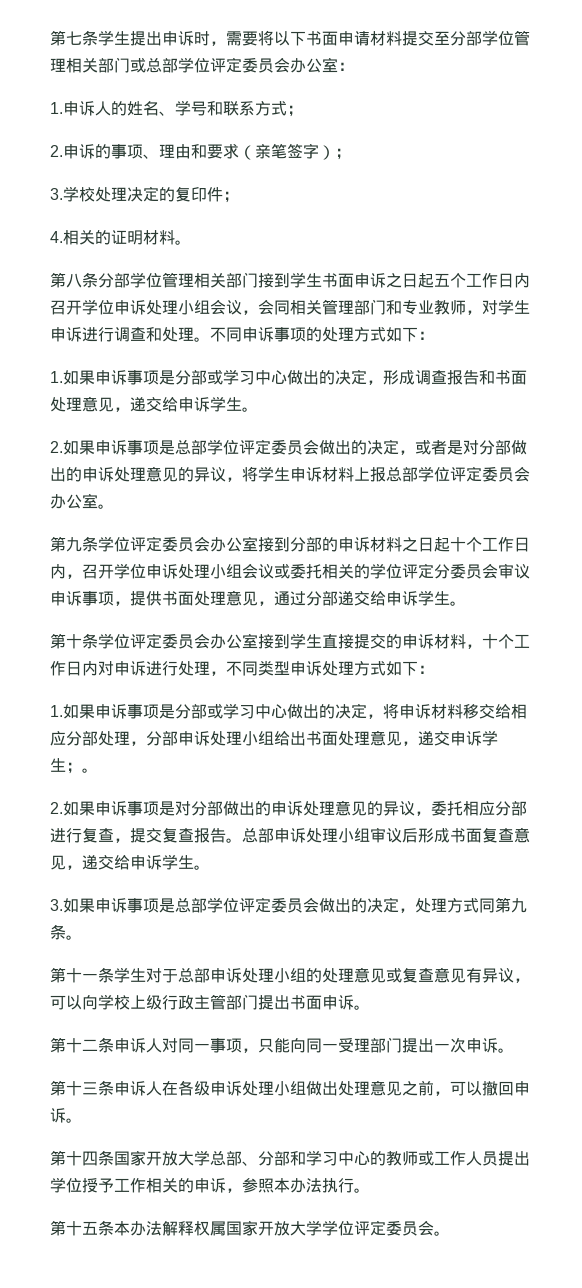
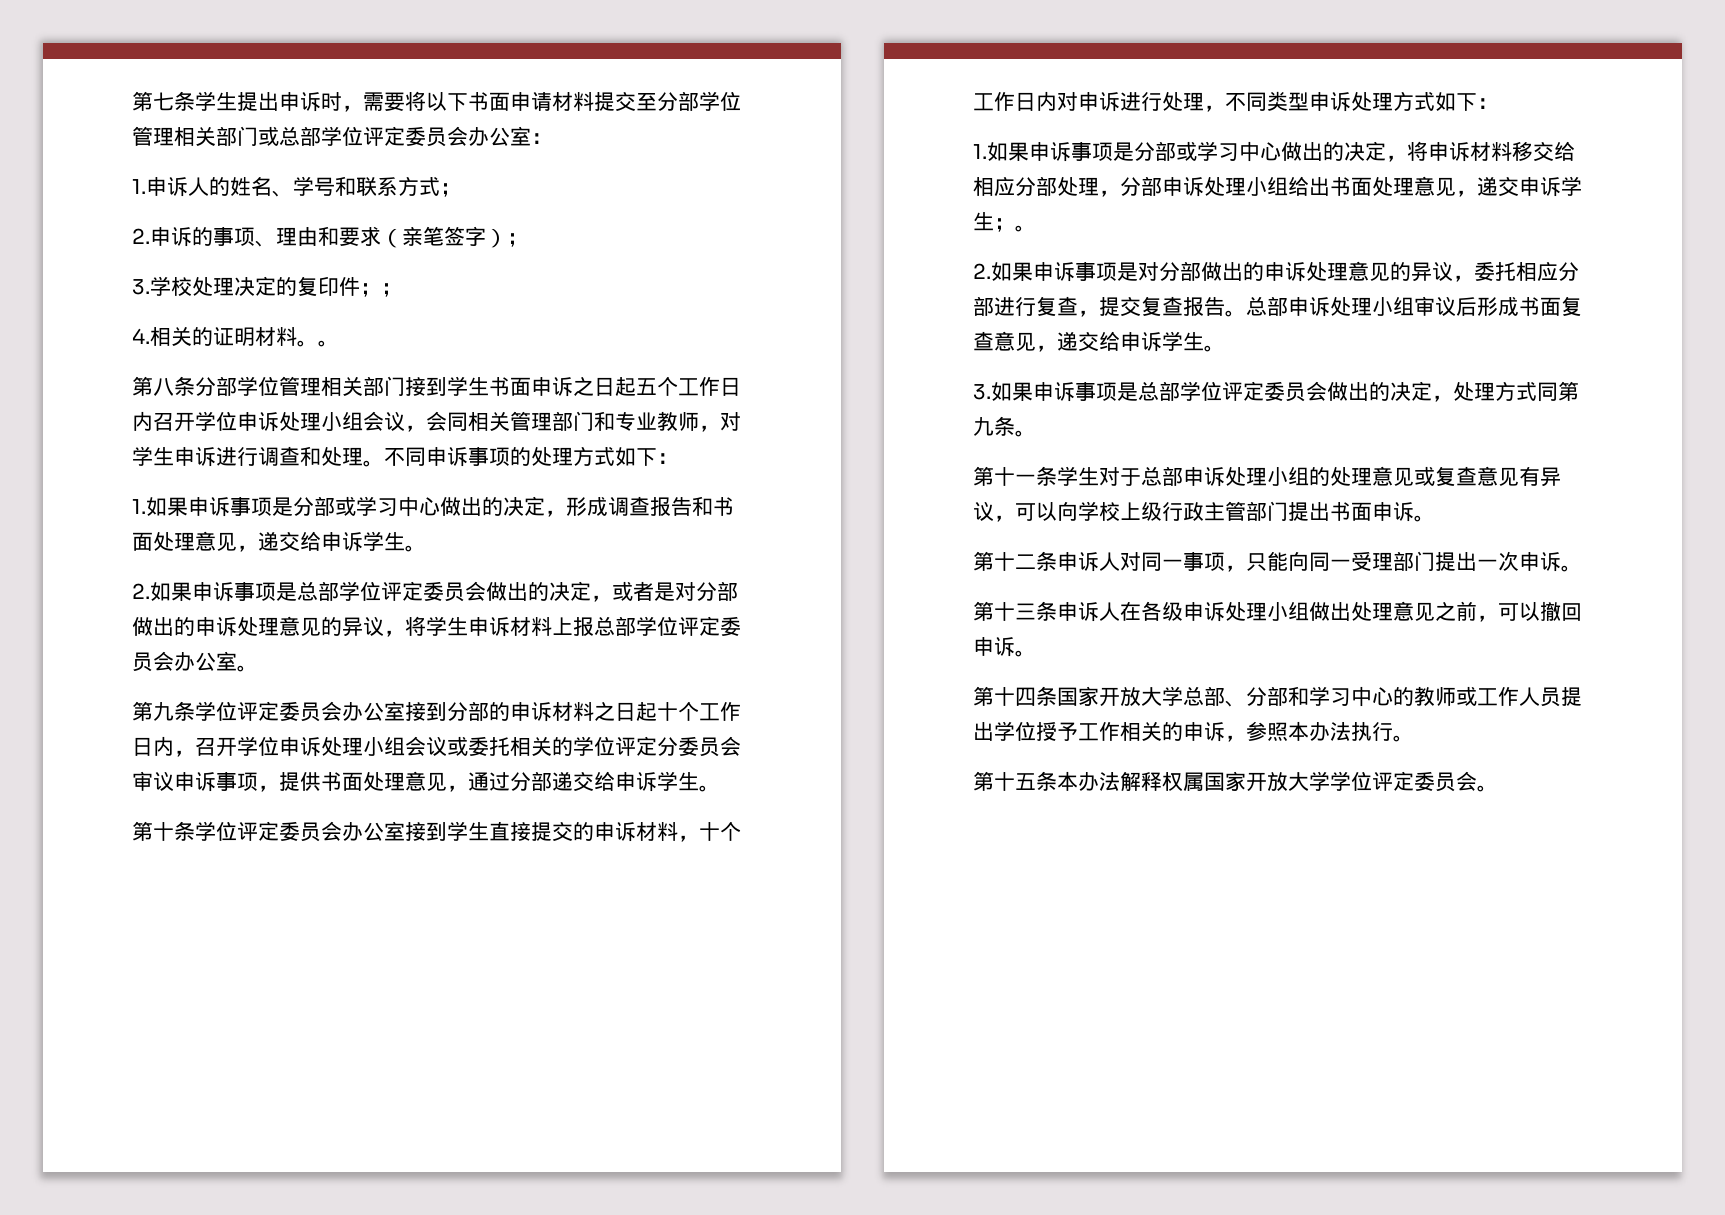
(239, 197) none -> [381,283,402,297] ；
(191, 242) none -> [318,340,339,347] 。

